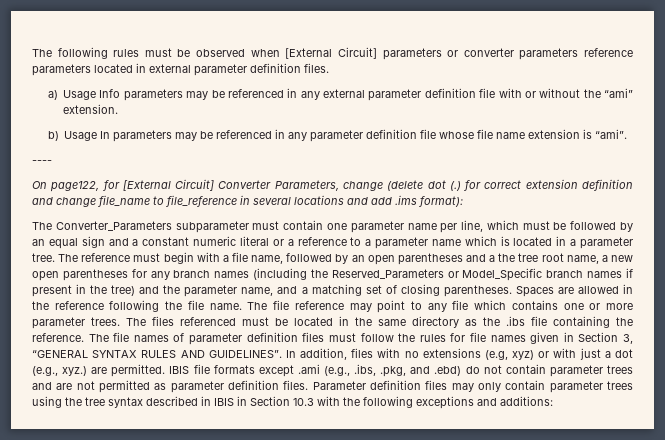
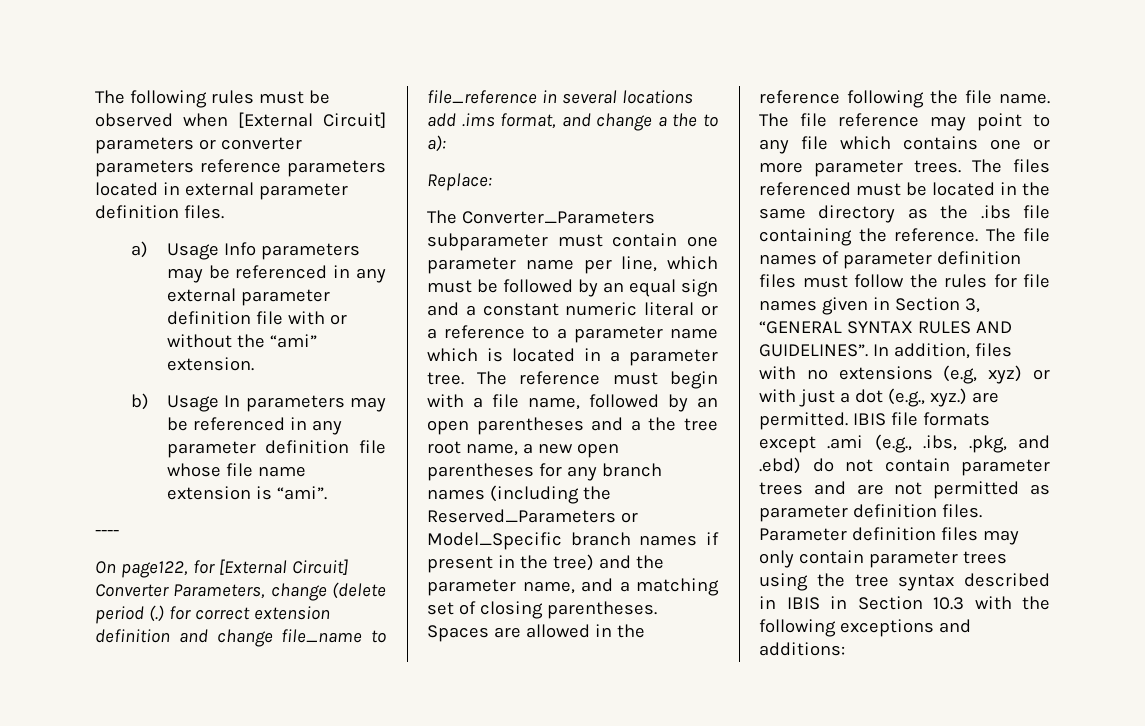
[427,180,446,189] dot -> [95,606,144,624] period
[347,197,368,205] and -> (693, 97) none
[419,196,463,207] format): -> [500,113,718,131] [427,135,446,152] [427,173,492,191] format, and change a the to a): // Replace:

